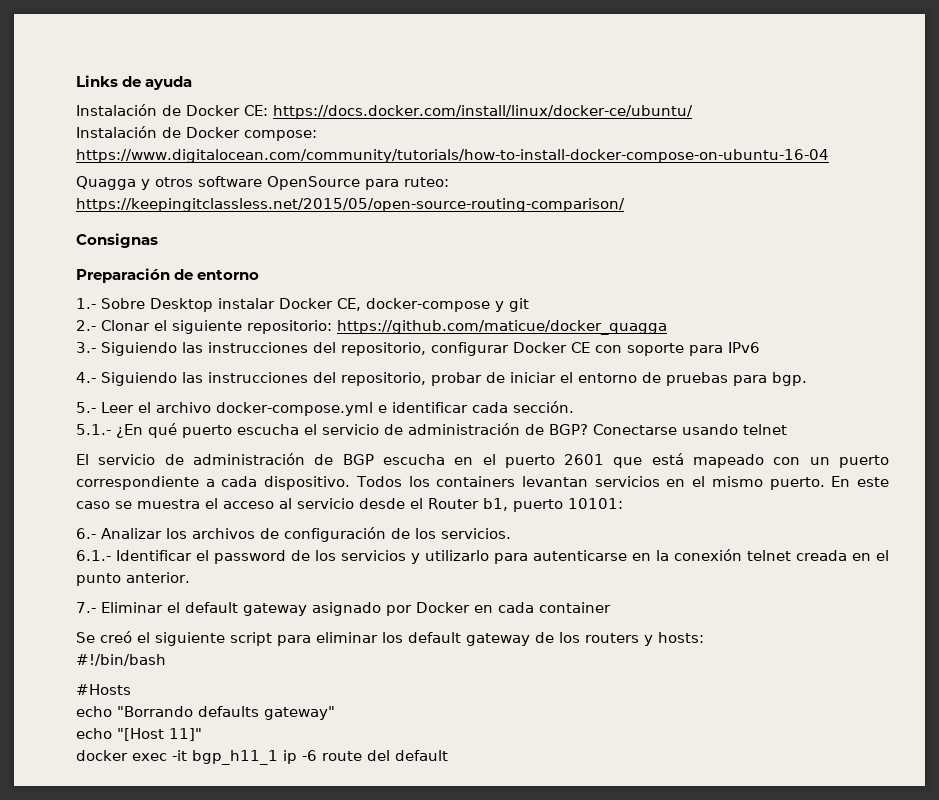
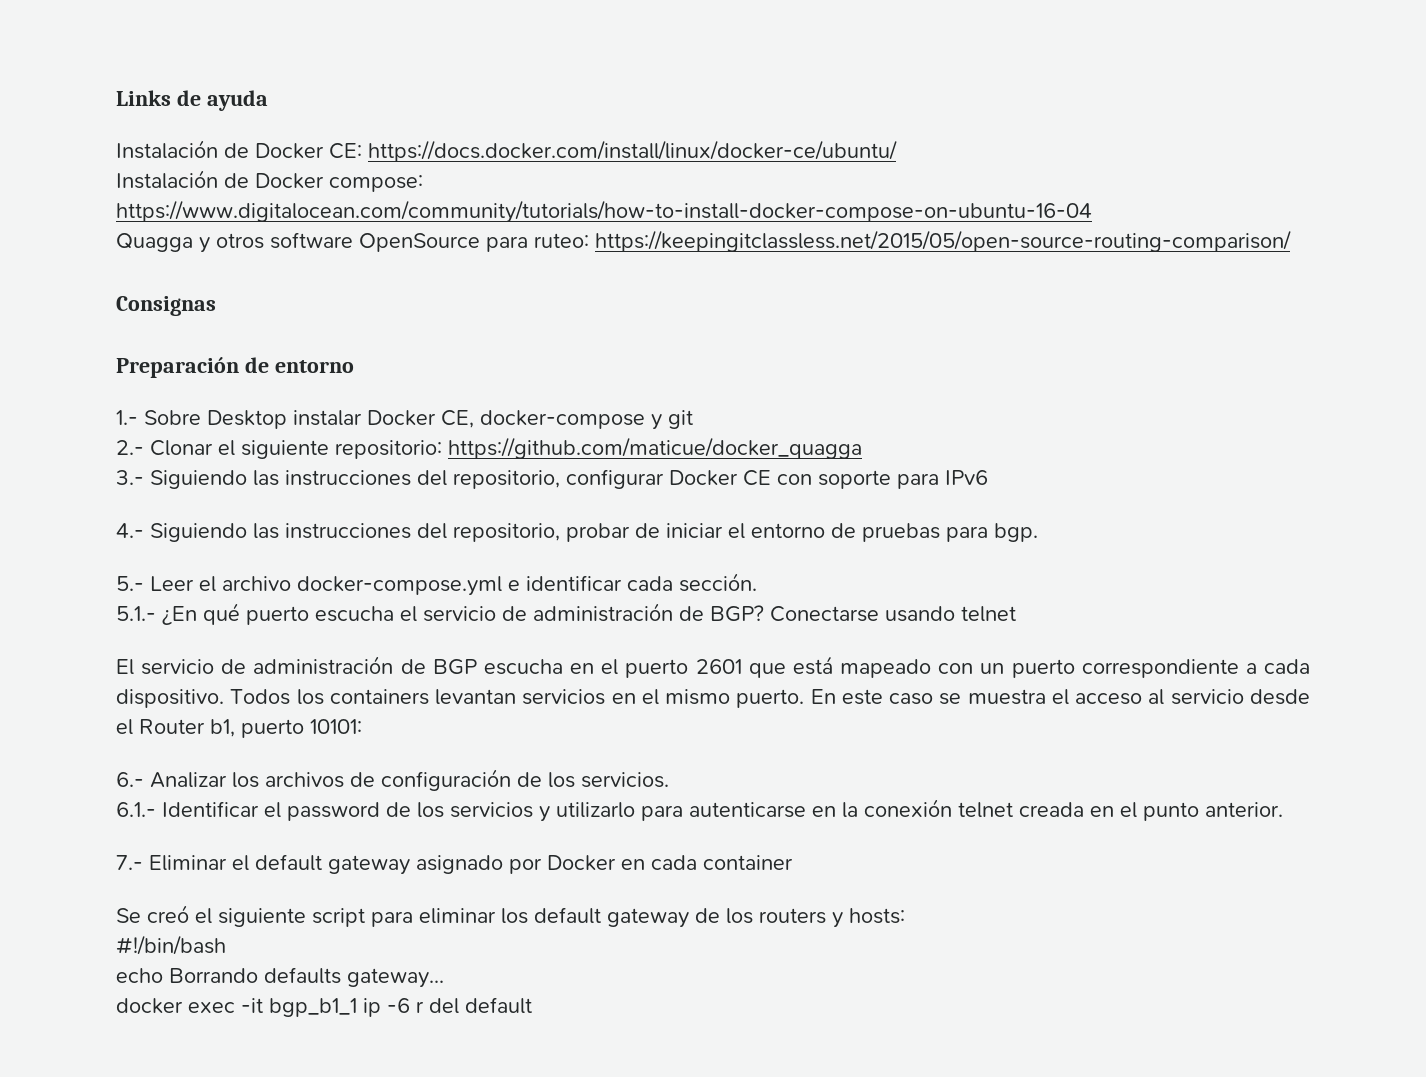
[76,684,131,695] [76,706,335,720] [76,728,202,741] // #Hosts // echo "Borrando defaults gateway" // echo "[Host 11]" -> [116,967,444,988] // echo Borrando defaults gateway...
[192,750,278,765] bgp_h11_1 -> [269,998,357,1017] bgp_b1_1
[322,751,362,761] route -> [416,1001,424,1013] r

